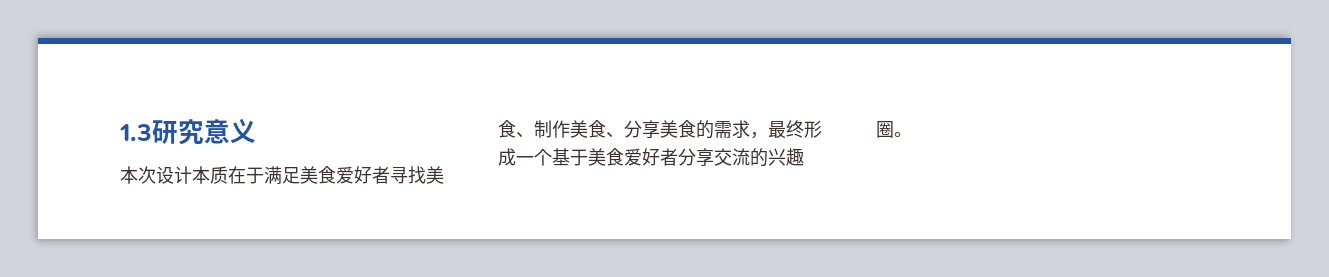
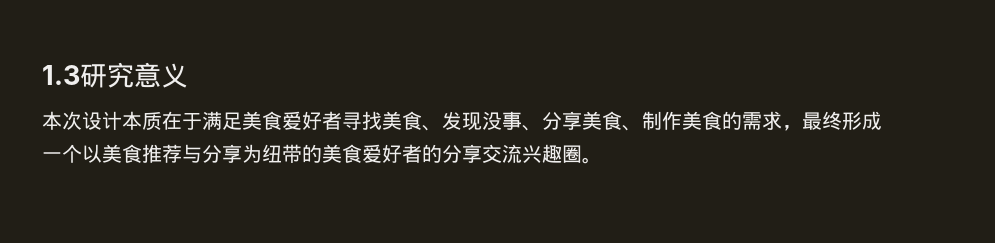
[534,120,660,139] 制作美食、分享 -> [442,111,682,131] 发现没事、分享美食、制作
[552,148,678,166] 基于美食爱好者 -> [82,144,442,163] 以美食推荐与分享为纽带的美食爱好者的
[750,148,768,167] 的 -> (522, 153) none

